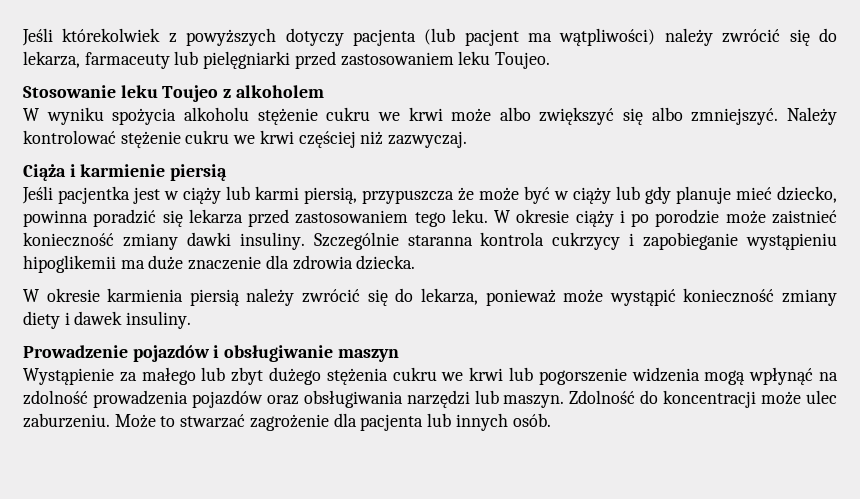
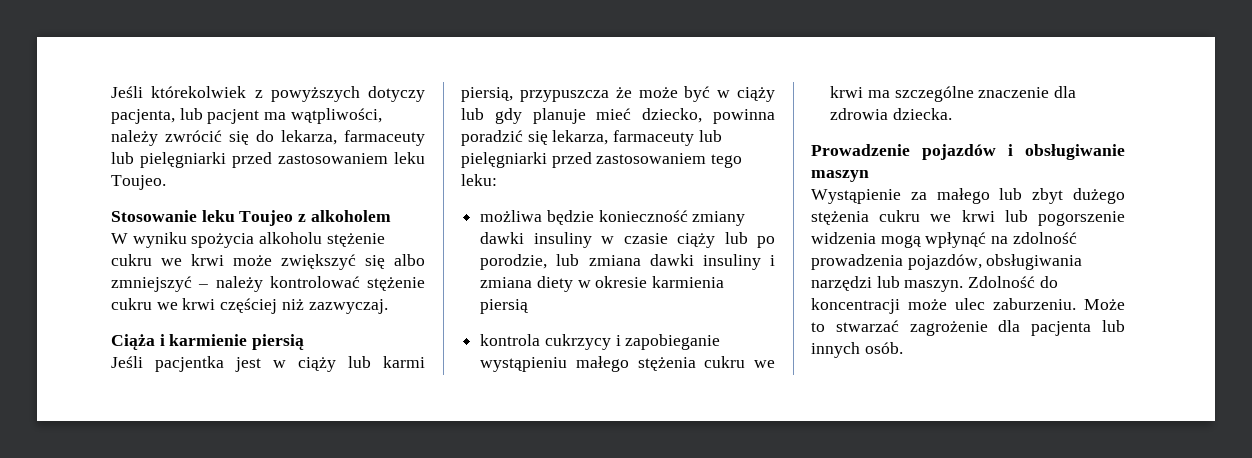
[352,28,456,46] pacjenta (lub -> [111,108,203,124] pacjenta, lub
[559,28,656,46] wątpliwości) -> [290,108,382,124] wątpliwości,
[499,107,531,121] albo -> (272, 260) none
[691,107,837,125] zmniejszyć. Należy -> [111,276,263,292] zmniejszyć – należy
[188,209,837,227] [23,232,473,250] lekarza przed zastosowaniem tego leku. W okresie ciąży i po porodzie może zaistnieć konieczność zmiany dawki insuliny. Szczególnie staranna -> [552,130,722,146] [461,152,743,168] [461,174,497,186] [480,210,746,226] [480,232,775,248] [480,254,775,270] [480,276,725,292] [480,299,529,314] lekarza, farmaceuty lub pielęgniarki przed zastosowaniem tego leku: // możliwa będzie konieczność zmiany dawki insuliny w czasie ciąży lub po porodzie, lub zmiana dawki insuliny i zmiana diety w okresie karmienia piersią //
[23,255,416,273] [23,288,838,306] [23,311,192,329] hipoglikemii ma duże znaczenie dla zdrowia dziecka. // W okresie karmienia piersią należy zwrócić się do lekarza, ponieważ może wystąpić konieczność zmiany diety i dawek insuliny. -> [575,356,775,372] [830,86,1077,102] [830,108,952,120] małego stężenia cukru we krwi ma szczególne znaczenie dla zdrowia dziecka.
[191,390,299,408] pojazdów oraz -> [907,254,982,270] pojazdów,

